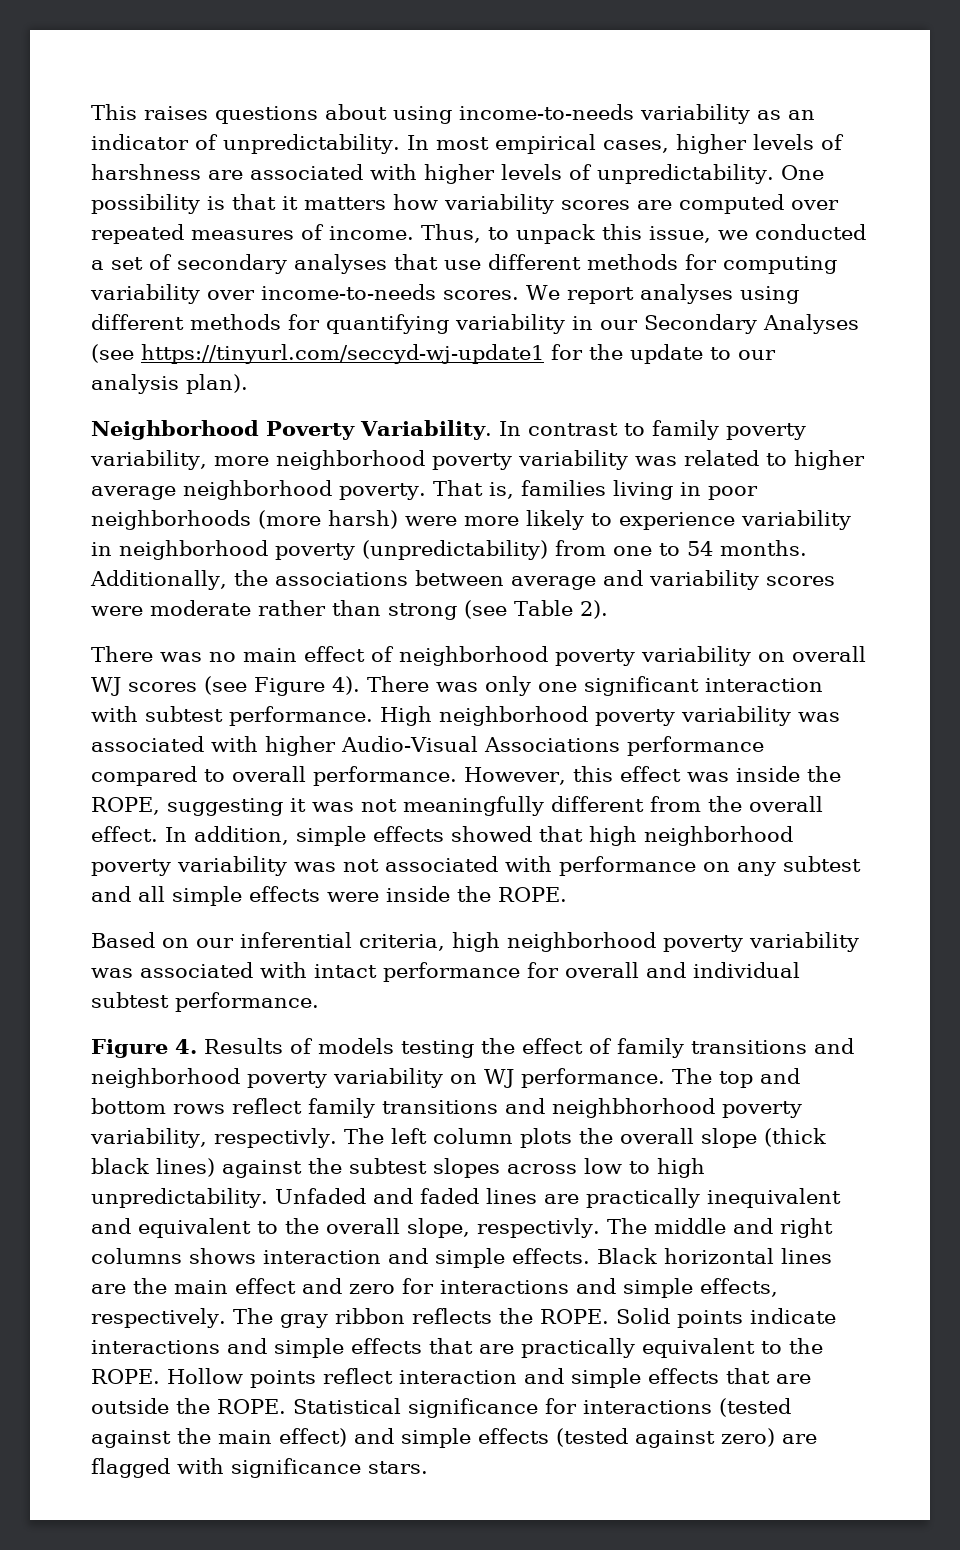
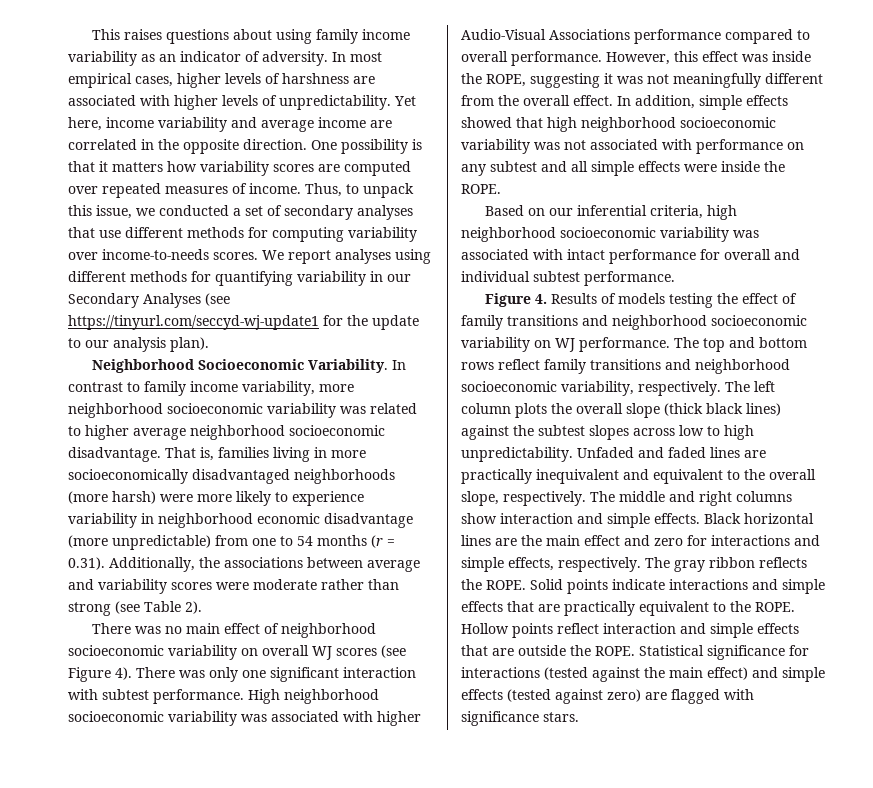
[459,104,634,120] income-to-needs -> [316,29,411,44] family income
[223,134,400,154] unpredictability. -> [262,51,328,66] adversity.
(774, 174) none -> [394,96,416,106] [68,117,392,132] [68,139,307,154] Yet here, income variability and average income are correlated in the opposite direction.
[266,421,355,440] Poverty -> [198,359,305,370] Socioeconomic
[725,423,806,440] poverty -> [190,381,238,392] income
[431,453,512,470] poverty -> [167,403,263,414] socioeconomic
[339,483,426,500] poverty. -> [289,425,385,436] [68,447,161,462] socioeconomic disadvantage.
[707,486,758,500] poor -> [331,450,366,458] [68,469,290,484] more socioeconomically disadvantaged
[275,540,807,560] poverty (unpredictability) from one to 54 months. -> [257,513,413,528] [68,535,395,550] [68,557,105,570] economic disadvantage (more unpredictable) from one to 54 months (r = 0.31).
[555,649,635,666] poverty -> [68,645,164,656] socioeconomic
[595,709,675,726] poverty -> [68,711,164,722] socioeconomic
[91,859,171,876] poverty -> [680,117,776,128] socioeconomic
[663,935,743,952] poverty -> [560,227,656,238] socioeconomic
[247,1071,327,1088] poverty -> [711,315,807,326] socioeconomic
[552,1098,802,1118] [90,1128,337,1148] neighbhorhood poverty variability, respectivly. -> [695,359,790,374] [461,381,721,396] neighborhood socioeconomic variability, respectively.
[477,1218,600,1238] respectivly. -> [503,491,586,506] respectively.
[189,1248,256,1264] shows -> [461,513,497,524] show

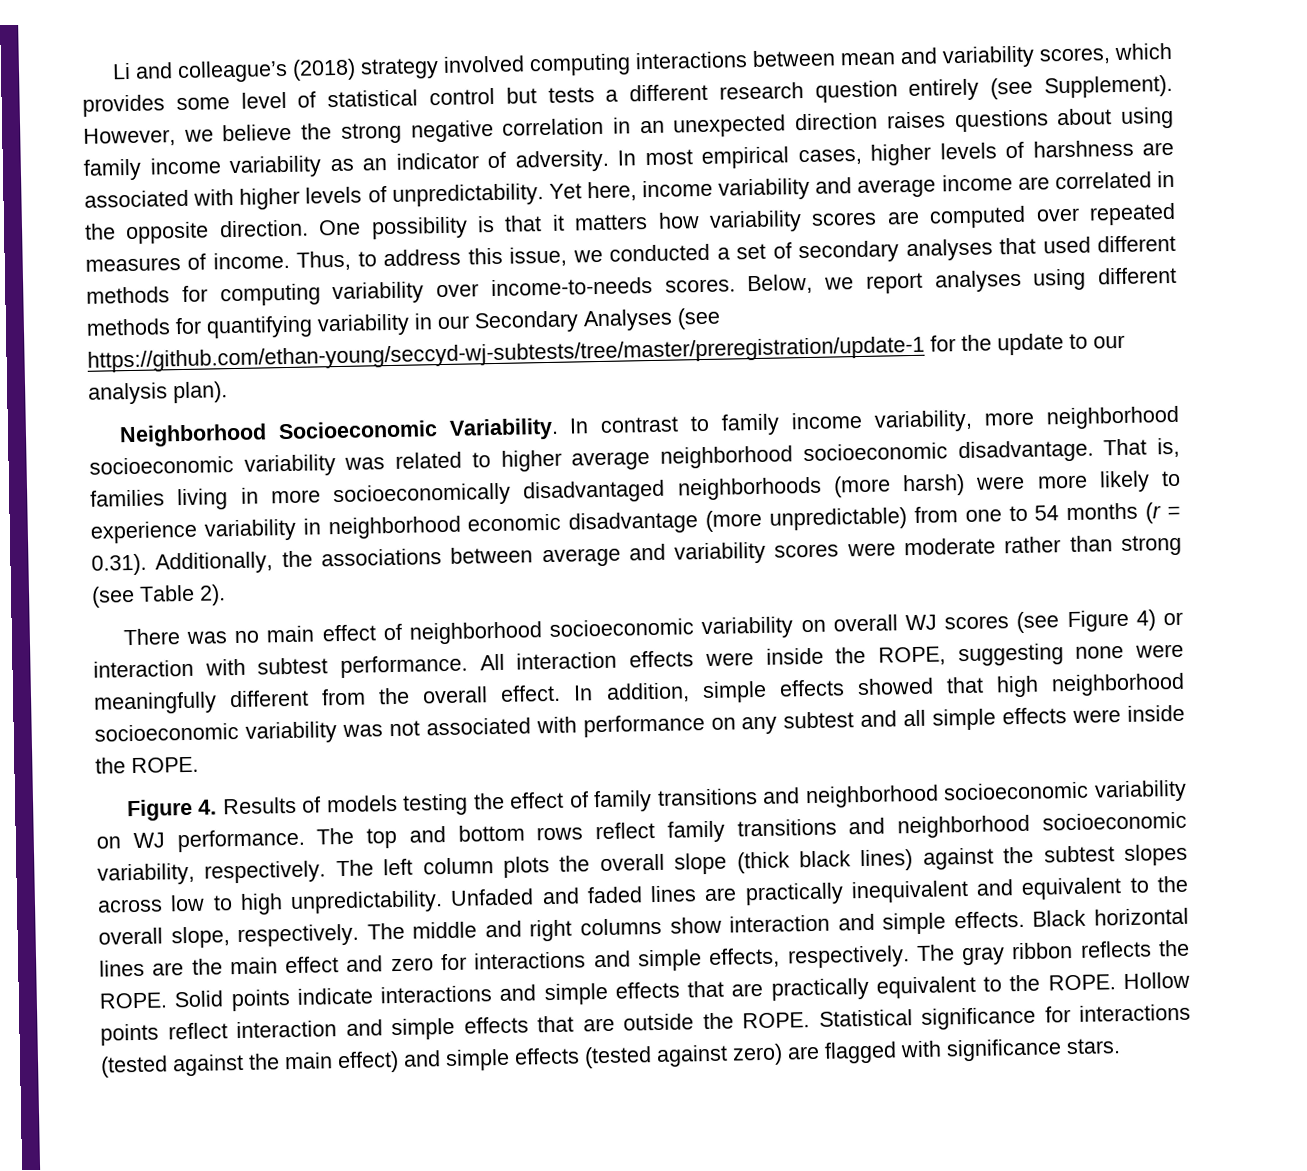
[92,29,121,40] This -> [111,42,1172,84] [82,74,1174,117] [83,112,879,147] Li and colleague’s (2018) strategy involved computing interactions between mean and variability scores, which provides some level of statistical control but tests a different research question entirely (see Supplement). However, we believe the strong negative correlation in an unexpected direction
[363,183,414,198] unpack -> [383,248,462,267] address
[99,230,121,238] use -> [1042,236,1091,254] used
[262,250,284,260] We -> [747,273,854,295] Below, we
[68,315,319,330] https://tinyurl.com/seccyd-wj-update1 -> [87,335,925,373] https://github.com/ethan-young/seccyd-wj-subtests/tree/master/preregistration/update-1
[115,667,416,682] [68,689,379,704] [68,711,421,726] [461,29,810,44] [461,51,768,66] 4). There was only one significant interaction with subtest performance. High neighborhood socioeconomic variability was associated with higher Audio-Visual Associations performance compared to overall performance. However, this effect was -> [1135,609,1184,631] [93,650,754,679] 4) or interaction with subtest performance. All interaction effects were
[604,73,669,84] it was not -> [1075,643,1184,659] none were
[485,205,738,220] [461,227,759,242] [461,249,800,264] [461,271,675,286] // Based on our inferential criteria, high neighborhood socioeconomic variability was associated with intact performance for overall and individual subtest performance. -> (199, 765) none

